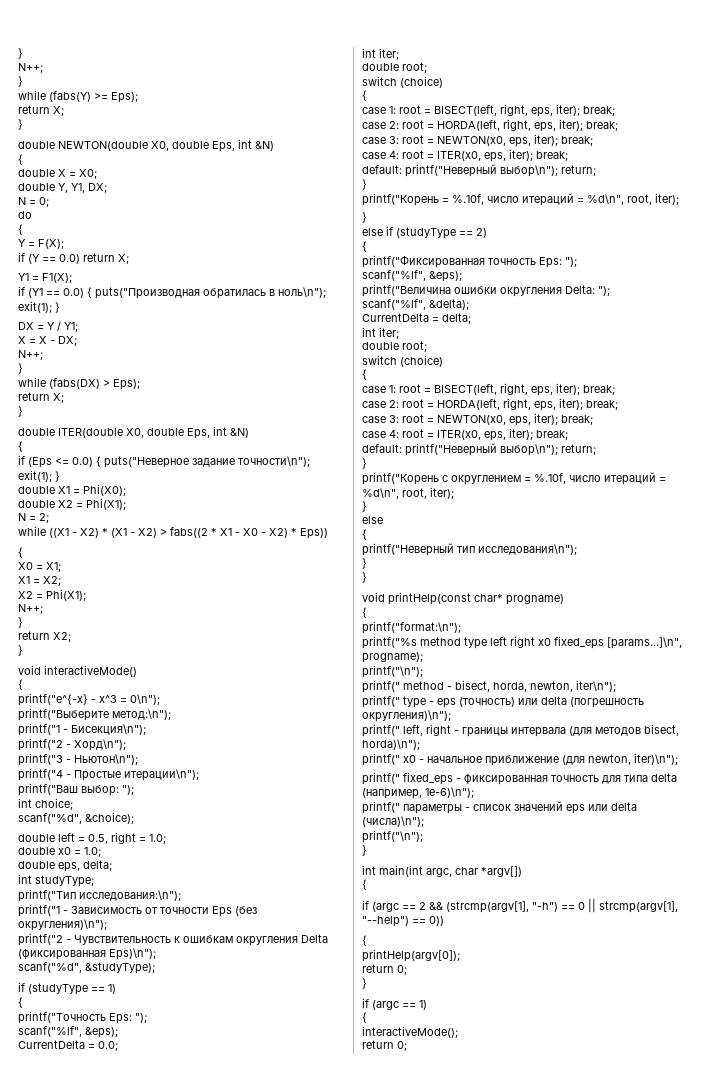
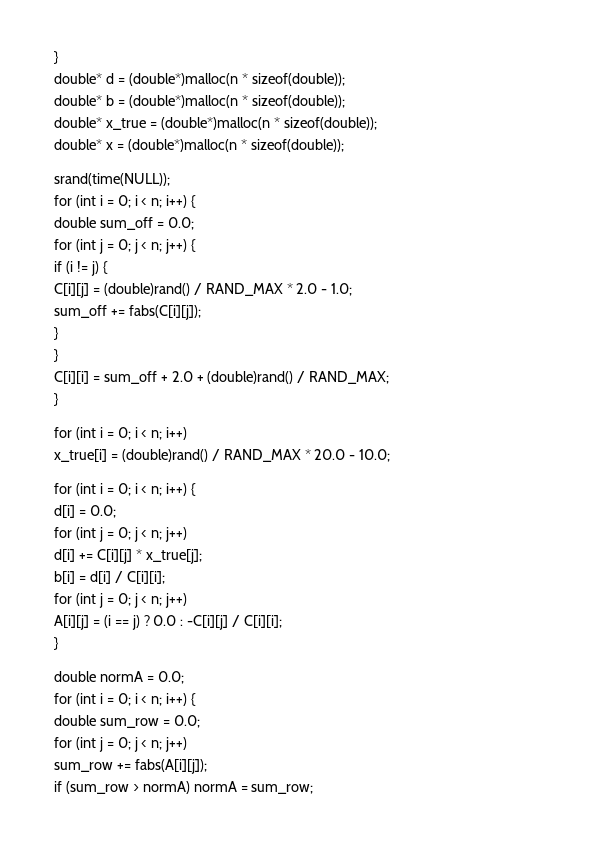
[18,48,23,59] [18,63,43,73] [18,76,23,87] [18,90,138,103] [18,105,64,116] [18,119,23,130] [18,139,274,152] [18,154,23,165] [18,169,97,179] [18,183,107,193] [18,197,49,207] [18,211,32,219] [18,224,23,235] [18,239,64,249] [18,252,129,264] [18,273,72,283] [18,286,326,299] [18,301,60,313] [18,321,78,332] [18,336,77,346] [18,350,43,360] [18,363,23,374] [18,377,140,390] [18,392,64,403] [18,406,23,417] [18,426,249,439] [18,441,23,452] [18,455,310,468] [18,470,60,482] [18,484,126,496] [18,498,126,510] [18,513,49,523] [18,526,328,539] [18,547,23,558] [18,562,61,572] [18,576,61,586] [18,589,86,601] [18,604,43,614] [18,617,23,628] [18,631,71,642] [18,645,23,656] [18,665,137,677] [18,679,23,690] [18,693,160,706] [18,708,171,721] [18,723,146,736] [18,738,126,751] [18,753,138,766] [18,768,199,781] [18,783,134,796] [18,798,73,810] [18,812,134,824] [18,832,166,844] [18,847,101,857] [18,860,112,872] [18,874,94,887] [18,889,181,902] [18,904,257,917] [18,919,107,931] [18,933,328,946] [18,948,156,960] [18,962,155,974] [18,982,116,995] [18,997,23,1008] [18,1011,147,1024] [18,1026,118,1038] [18,1040,118,1051] [362,48,399,60] [362,62,427,73] [362,76,443,88] [362,90,367,101] [362,104,615,117] [362,119,618,132] [362,134,593,147] [362,149,568,162] [362,164,596,177] [362,179,367,190] [362,193,679,206] [362,212,367,223] [362,226,487,239] [362,241,367,252] [362,255,577,268] [362,270,462,282] [362,284,610,297] [362,299,469,310] [362,313,471,324] [362,327,399,339] [362,341,427,352] [362,355,443,367] [362,369,367,380] [362,383,615,396] [362,398,618,411] [362,413,593,426] [362,428,568,441] [362,443,596,456] [362,458,367,469] [362,472,666,485] [362,487,454,499] [362,501,367,512] [362,516,383,524] [362,529,367,540] [362,543,577,556] [362,558,367,569] [362,572,367,583] [362,592,564,605] [362,607,367,618] [362,621,461,634] [362,636,682,649] [362,652,423,663] [362,665,423,678] [362,680,616,693] [362,695,644,708] [362,710,451,722] [362,724,679,737] [362,739,420,750] [362,753,678,766] [362,772,677,785] [362,787,474,799] [362,801,637,814] [362,816,424,827] [362,830,423,843] [362,845,367,856] [362,865,522,877] [362,879,367,890] [362,899,678,913] [362,916,444,927] [362,935,367,946] [362,949,460,962] [362,964,407,975] [362,978,367,989] [362,998,427,1010] [362,1012,367,1023] [362,1026,458,1038] [362,1040,407,1051] } // N++; // } // while (fabs(Y) >= Eps); // return X; // } // double NEWTON(double X0, double Eps, int &N) // { // double X = X0; // double Y, Y1, DX; // N = 0; // do // { // Y = F(X); // if (Y == 0.0) return X; // Y1 = F1(X); // if (Y1 == 0.0) { puts("Производная обратилась в ноль\n"); exit(1); } // DX = Y / Y1; // X = X - DX; // N++; // } // while (fabs(DX) > Eps); // return X; // } // double ITER(double X0, double Eps, int &N) // { // if (Eps <= 0.0) { puts("Неверное задание точности\n"); exit(1); } // double X1 = Phi(X0); // double X2 = Phi(X1); // N = 2; // while ((X1 - X2) * (X1 - X2) > fabs((2 * X1 - X0 - X2) * Eps)) // { // X0 = X1; // X1 = X2; // X2 = Phi(X1); // N++; // } // return X2; // } // void interactiveMode() // { // printf("e^{-x} - x^3 = 0\n"); // printf("Выберите метод:\n"); // printf("1 - Бисекция\n"); // printf("2 - Хорд\n"); // printf("3 - Ньютон\n"); // printf("4 - Простые итерации\n"); // printf("Ваш выбор: "); // int choice; // scanf("%d", &choice); // double left = 0.5, right = 1.0; // double x0 = 1.0; // double eps, delta; // int studyType; // printf("Тип исследования:\n"); // printf("1 - Зависимость от точности Eps (без округления)\n"); // printf("2 - Чувствительность к ошибкам округления Delta (фиксированная Eps)\n"); // scanf("%d", &studyType); // if (studyType == 1) // { // printf("Точность Eps: "); // scanf("%lf", &eps); // CurrentDelta = 0.0; // int iter; // double root; // switch (choice) // { // case 1: root = BISECT(left, right, eps, iter); break; // case 2: root = HORDA(left, right, eps, iter); break; // case 3: root = NEWTON(x0, eps, iter); break; // case 4: root = ITER(x0, eps, iter); break; // default: printf("Неверный выбор\n"); return; // } // printf("Корень = %.10f, число итераций = %d\n", root, iter); // } // else if (studyType == 2) // { // printf("Фиксированная точность Eps: "); // scanf("%lf", &eps); // printf("Величина ошибки округления Delta: "); // scanf("%lf", &delta); // CurrentDelta = delta; // int iter; // double root; // switch (choice) // { // case 1: root = BISECT(left, right, eps, iter); break; // case 2: root = HORDA(left, right, eps, iter); break; // case 3: root = NEWTON(x0, eps, iter); break; // case 4: root = ITER(x0, eps, iter); break; // default: printf("Неверный выбор\n"); return; // } // printf("Корень с округлением = %.10f, число итераций = %d\n", root, iter); // } // else // { // printf("Неверный тип исследования\n"); // } // } // void printHelp(const char* progname) // { // printf("format:\n"); // printf("%s method type left right x0 fixed_eps [params...]\n", progname); // printf("\n"); // printf(" method - bisect, horda, newton, iter\n"); // printf(" type - eps (точность) или delta (погрешность округления)\n"); // printf(" left, right - границы интервала (для методов bisect, horda)\n"); // printf(" x0 - начальное приближение (для newton, iter)\n"); // printf(" fixed_eps - фиксированная точность для типа delta (например, 1e-6)\n"); // printf(" параметры - список значений eps или delta (числа)\n"); // printf("\n"); // } // int main(int argc, char *argv[]) // { // if (argc == 2 && (strcmp(argv[1], "-h") == 0 || strcmp(argv[1], "--help") == 0)) // { // printHelp(argv[0]); // return 0; // } // if (argc == 1) // { // interactiveMode(); // return 0; -> [54,51,59,64] [54,73,345,86] [54,95,345,108] [54,117,377,130] [54,139,344,152] [54,173,170,186] [54,195,197,208] [54,217,194,230] [54,239,197,254] [54,261,108,276] [54,283,353,298] [54,305,201,320] [54,327,59,340] [54,349,59,362] [54,371,390,384] [54,393,59,406] [54,427,188,440] [54,449,391,462] [54,483,197,496] [54,505,116,518] [54,527,188,542] [54,549,202,564] [54,571,165,584] [54,593,188,608] [54,615,283,630] [54,637,59,650] [54,671,184,684] [54,693,197,706] [54,715,200,728] [54,737,188,752] [54,759,207,774] [54,781,314,794] } // double* d = (double*)malloc(n * sizeof(double)); // double* b = (double*)malloc(n * sizeof(double)); // double* x_true = (double*)malloc(n * sizeof(double)); // double* x = (double*)malloc(n * sizeof(double)); // srand(time(NULL)); // for (int i = 0; i < n; i++) { // double sum_off = 0.0; // for (int j = 0; j < n; j++) { // if (i != j) { // C[i][j] = (double)rand() / RAND_MAX * 2.0 - 1.0; // sum_off += fabs(C[i][j]); // } // } // C[i][i] = sum_off + 2.0 + (double)rand() / RAND_MAX; // } // for (int i = 0; i < n; i++) // x_true[i] = (double)rand() / RAND_MAX * 20.0 - 10.0; // for (int i = 0; i < n; i++) { // d[i] = 0.0; // for (int j = 0; j < n; j++) // d[i] += C[i][j] * x_true[j]; // b[i] = d[i] / C[i][i]; // for (int j = 0; j < n; j++) // A[i][j] = (i == j) ? 0.0 : -C[i][j] / C[i][i]; // } // double normA = 0.0; // for (int i = 0; i < n; i++) { // double sum_row = 0.0; // for (int j = 0; j < n; j++) // sum_row += fabs(A[i][j]); // if (sum_row > normA) normA = sum_row;

